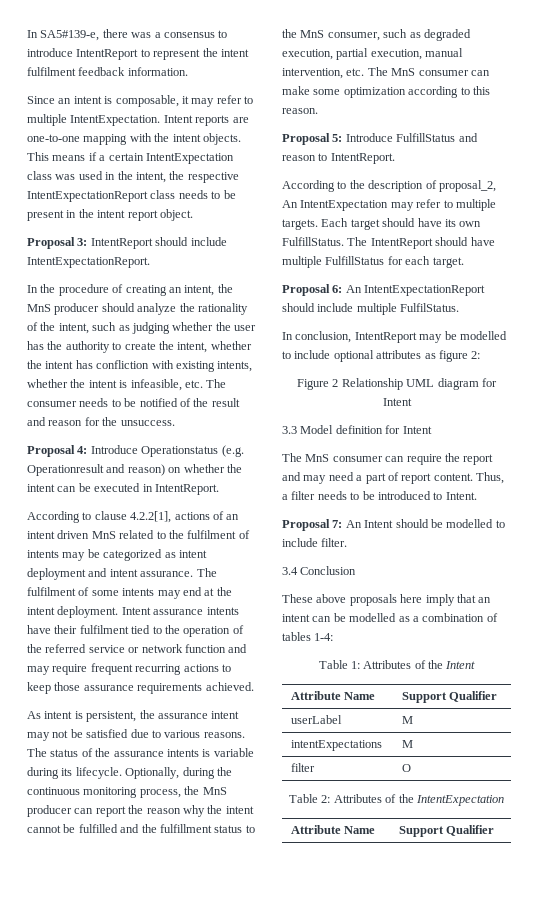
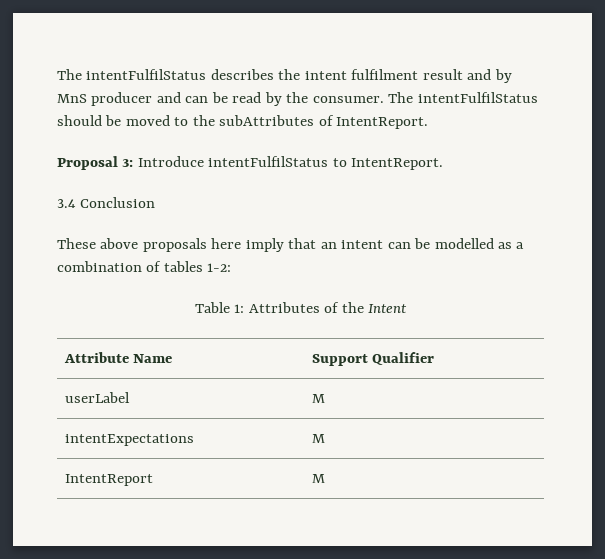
[27,29,228,41] [27,48,249,60] [27,67,188,76] [27,95,253,107] [27,114,249,126] [27,133,241,145] [27,152,234,164] [27,171,239,183] [27,190,236,202] [27,209,193,221] [27,237,227,249] [27,257,150,268] [27,284,233,296] [27,303,248,315] [27,322,256,334] [27,341,252,353] [27,360,253,372] [27,379,227,391] [27,398,240,407] [27,417,175,426] [27,445,244,457] [27,464,242,476] [27,483,219,495] [27,511,240,523] [27,530,250,539] [27,549,207,561] [27,568,217,580] [27,587,232,599] [27,606,239,618] [27,625,244,637] [27,644,248,653] [27,663,231,675] [27,682,254,694] [27,710,240,722] [27,729,245,741] [27,748,254,757] [27,767,232,779] [27,786,227,798] [27,805,254,817] [27,824,255,833] [282,29,471,41] [282,48,464,60] [282,67,490,79] [282,86,490,98] [282,108,318,114] [282,133,478,145] [282,153,395,164] [282,180,496,192] [282,199,496,211] [282,218,482,230] [282,237,495,249] [282,256,464,268] [282,284,486,296] [282,303,460,315] [282,331,507,343] [282,350,481,362] [297,378,497,390] [382,398,412,406] [282,425,432,434] [282,453,494,465] [282,472,504,484] [282,491,477,500] [282,519,505,531] [282,538,348,547] In SA5#139-e, there was a consensus to introduce IntentReport to represent the intent fulfilment feedback information. // Since an intent is composable, it may refer to multiple IntentExpectation. Intent reports are one-to-one mapping with the intent objects. This means if a certain IntentExpectation class was used in the intent, the respective IntentExpectationReport class needs to be present in the intent report object. // Proposal 3: IntentReport should include IntentExpectationReport. // In the procedure of creating an intent, the MnS producer should analyze the rationality of the intent, such as judging whether the user has the authority to create the intent, whether the intent has confliction with existing intents, whether the intent is infeasible, etc. The consumer needs to be notified of the result and reason for the unsuccess. // Proposal 4: Introduce Operationstatus (e.g. Operationresult and reason) on whether the intent can be executed in IntentReport. // According to clause 4.2.2[1], actions of an intent driven MnS related to the fulfilment of intents may be categorized as intent deployment and intent assurance. The fulfilment of some intents may end at the intent deployment. Intent assurance intents have their fulfilment tied to the operation of the referred service or network function and may require frequent recurring actions to keep those assurance requirements achieved. // As intent is persistent, the assurance intent may not be satisfied due to various reasons. The status of the assurance intents is variable during its lifecycle. Optionally, during the continuous monitoring process, the MnS producer can report the reason why the intent cannot be fulfilled and the fulfillment status to the MnS consumer, such as degraded execution, partial execution, manual intervention, etc. The MnS consumer can make some optimization according to this reason. // Proposal 5: Introduce FulfillStatus and reason to IntentReport. // According to the description of proposal_2, An IntentExpectation may refer to multiple targets. Each target should have its own FulfillStatus. The IntentReport should have multiple FulfillStatus for each target. // Proposal 6: An IntentExpectationReport should include multiple FulfilStatus. // In conclusion, IntentReport may be modelled to include optional attributes as figure 2: // Figure 2 Relationship UML diagram for Intent // 3.3 Model definition for Intent // The MnS consumer can require the report and may need a part of report content. Thus, a filter needs to be introduced to Intent. // Proposal 7: An Intent should be modelled to include filter. -> [57,69,512,83] [57,92,538,106] [57,115,429,129] [57,156,444,170] The intentFulfilStatus describes the intent fulfilment result and by MnS producer and can be read by the consumer. The intentFulfilStatus should be moved to the subAttributes of IntentReport. // Proposal 3: Introduce intentFulfilStatus to IntentReport.
[314,633,334,641] 1-4: -> [207,263,232,272] 1-2:
[290,763,315,772] [401,764,411,772] [289,794,504,806] [290,825,376,834] [398,825,495,837] filter | O // Table 2: Attributes of the IntentExpectation // Attribute Name | Support Qualifier -> [64,474,153,486] [311,474,325,483] IntentReport | M

